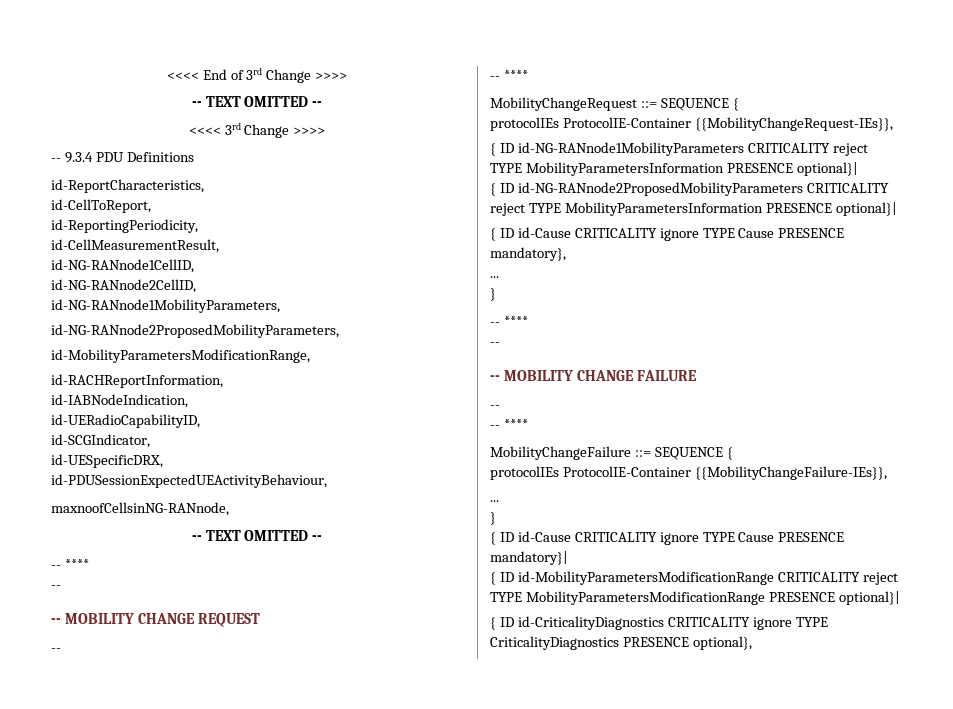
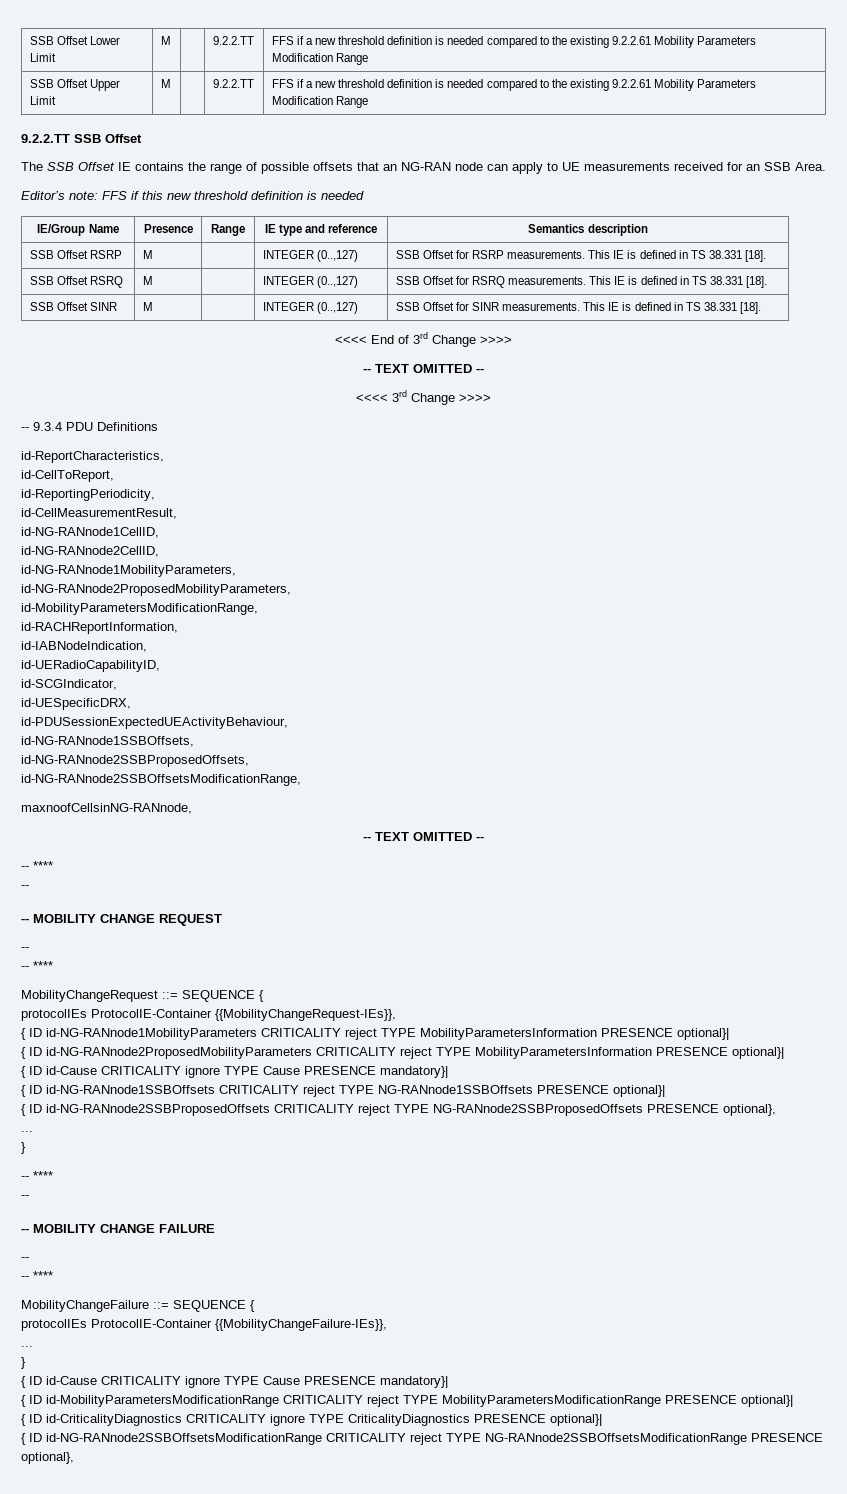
(166, 76) none -> [29,36,120,45] [29,53,56,62] [160,36,171,45] [212,36,254,45] [271,36,757,48] [271,53,368,65] [29,79,120,91] [29,96,56,105] [160,79,171,88] [212,79,254,88] [271,79,757,91] [271,96,368,108] [21,134,142,143] [21,162,826,174] [21,191,364,200] [37,224,119,236] [143,224,193,233] [211,224,245,236] [264,224,378,236] [528,224,648,236] [29,250,122,259] [142,250,153,259] [262,250,358,262] [395,250,766,262] [29,276,123,288] [142,276,153,285] [262,276,358,288] [395,276,767,288] [29,302,117,311] [142,302,153,311] [262,302,358,314] [395,302,761,314] SSB Offset Lower Limit | M | | 9.2.2.TT | FFS if a new threshold definition is needed compared to the existing 9.2.2.61 Mobility Parameters Modification Range // SSB Offset Upper Limit | M | | 9.2.2.TT | FFS if a new threshold definition is needed compared to the existing 9.2.2.61 Mobility Parameters Modification Range // 9.2.2.TT SSB Offset // The SSB Offset IE contains the range of possible offsets that an NG-RAN node can apply to UE measurements received for an SSB Area. // Editor’s note: FFS if this new threshold definition is needed // IE/Group Name | Presence | Range | IE type and reference | Semantics description // SSB Offset RSRP | M | | INTEGER (0..,127) | SSB Offset for RSRP measurements. This IE is defined in TS 38.331 [18]. // SSB Offset RSRQ | M | | INTEGER (0..,127) | SSB Offset for RSRQ measurements. This IE is defined in TS 38.331 [18]. // SSB Offset SINR | M | | INTEGER (0..,127) | SSB Offset for SINR measurements. This IE is defined in TS 38.331 [18]. //
(327, 481) none -> [21,736,194,747] [21,755,249,767] [21,774,301,786] // id-NG-RANnode1SSBOffsets, // id-NG-RANnode2SSBProposedOffsets, // id-NG-RANnode2SSBOffsetsModificationRange,
[490,247,566,261] mandatory}, -> [380,1066,448,1078] [21,1085,665,1097] [21,1104,776,1116] mandatory}| // { ID id-NG-RANnode1SSBOffsets CRITICALITY reject TYPE NG-RANnode1SSBOffsets PRESENCE optional}| // { ID id-NG-RANnode2SSBProposedOffsets CRITICALITY reject TYPE NG-RANnode2SSBProposedOffsets PRESENCE optional},
(689, 642) none -> [550,1414,602,1426] [21,1433,823,1445] optional}| // { ID id-NG-RANnode2SSBOffsetsModificationRange CRITICALITY reject TYPE NG-RANnode2SSBOffsetsModificationRange PRESENCE

